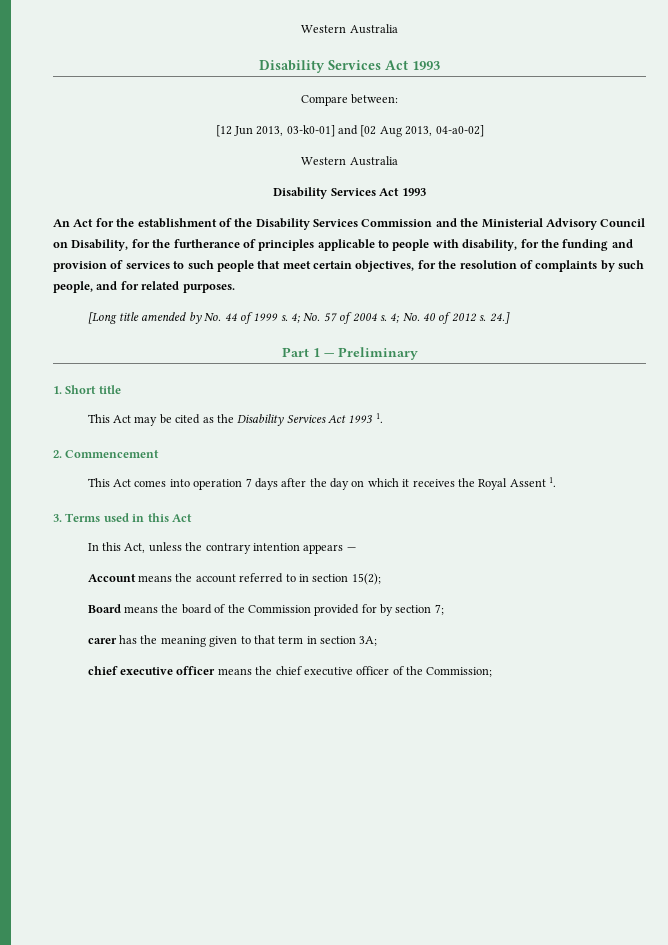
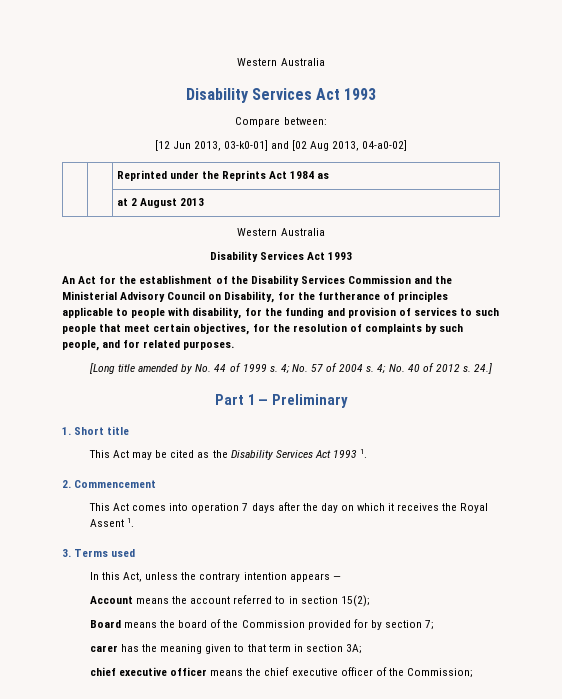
(484, 131) none -> [116,170,330,181] [116,198,204,208] // | | Reprinted under the Reprints Act 1984 as // | | at 2 August 2013
[132,513,192,522] in this Act -> (136, 553) none

